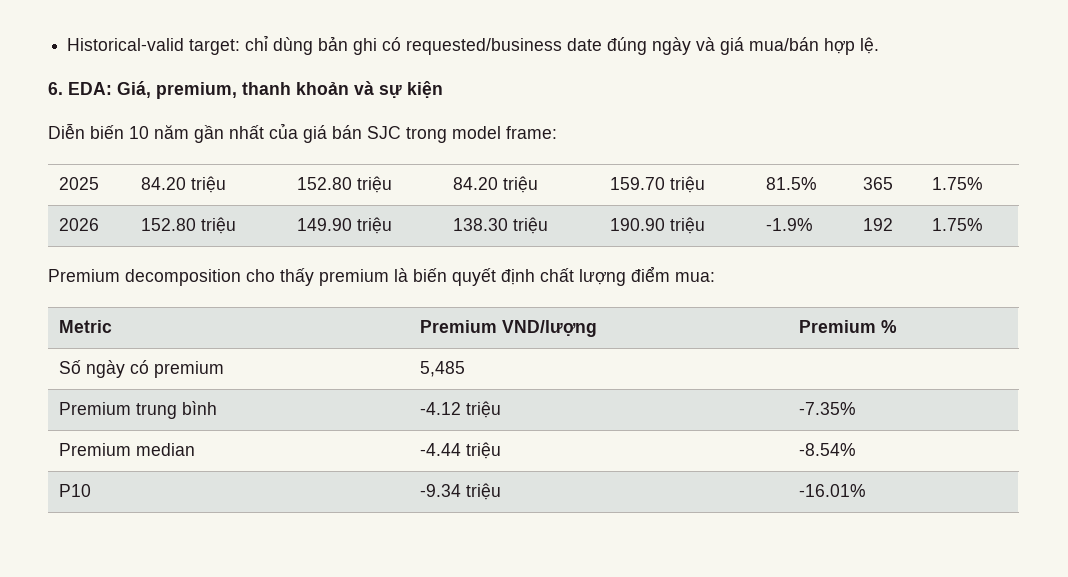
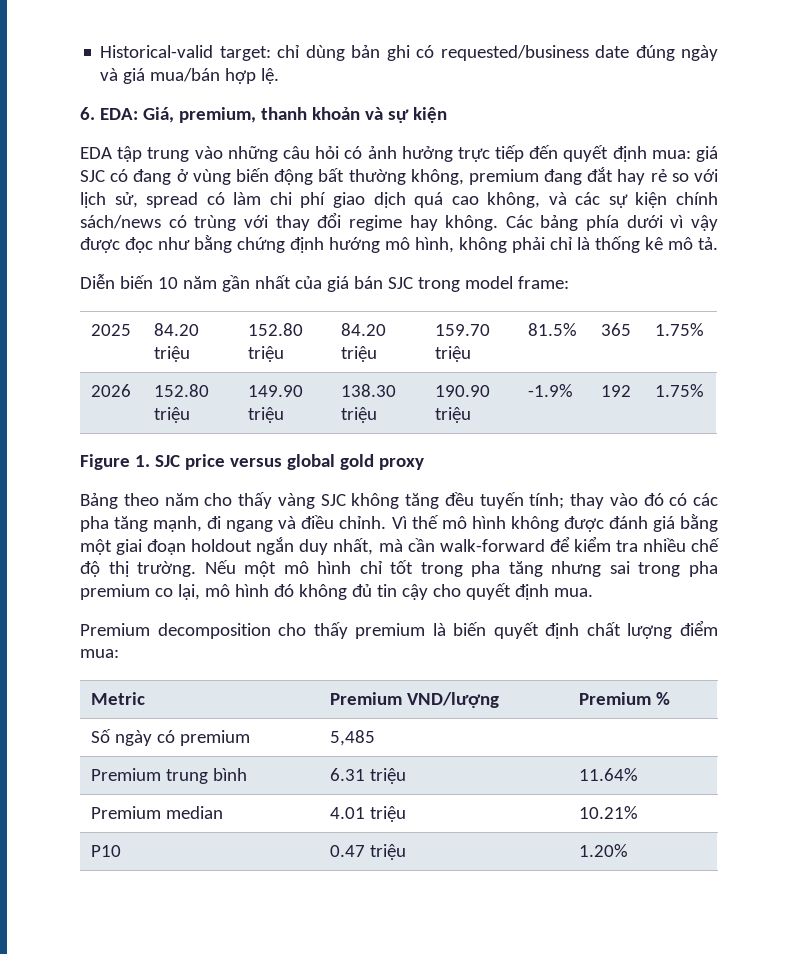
(443, 89) none -> [80,145,718,162] [80,167,718,185] [80,192,718,208] [80,212,718,231] [80,235,718,253] // EDA tập trung vào những câu hỏi có ảnh hưởng trực tiếp đến quyết định mua: giá SJC có đang ở vùng biến động bất thường không, premium đang đắt hay rẻ so với lịch sử, spread có làm chi phí giao dịch quá cao không, và các sự kiện chính sách/news có trùng với thay đổi regime hay không. Các bảng phía dưới vì vậy được đọc như bằng chứng định hướng mô hình, không phải chỉ là thống kê mô tả.
(984, 224) none -> [80,454,424,470] [80,492,718,509] [80,514,718,532] [80,536,720,555] [80,560,719,577] [80,583,593,600] // Figure 1. SJC price versus global gold proxy // Bảng theo năm cho thấy vàng SJC không tăng đều tuyến tính; thay vào đó có các pha tăng mạnh, đi ngang và điều chỉnh. Vì thế mô hình không được đánh giá bằng một giai đoạn holdout ngắn duy nhất, mà cần walk-forward để kiểm tra nhiều chế độ thị trường. Nếu một mô hình chỉ tốt trong pha tăng nhưng sai trong pha premium co lại, mô hình đó không đủ tin cậy cho quyết định mua.
[420,401,502,418] [799,402,857,415] -4.12 triệu | -7.35% -> [330,768,407,784] [579,768,639,781] 6.31 triệu | 11.64%
[420,442,502,459] [799,443,857,456] -4.44 triệu | -8.54% -> [330,806,407,822] [579,806,639,819] 4.01 triệu | 10.21%
[420,483,502,500] [799,484,867,497] -9.34 triệu | -16.01% -> [330,844,407,860] [579,844,629,857] 0.47 triệu | 1.20%

